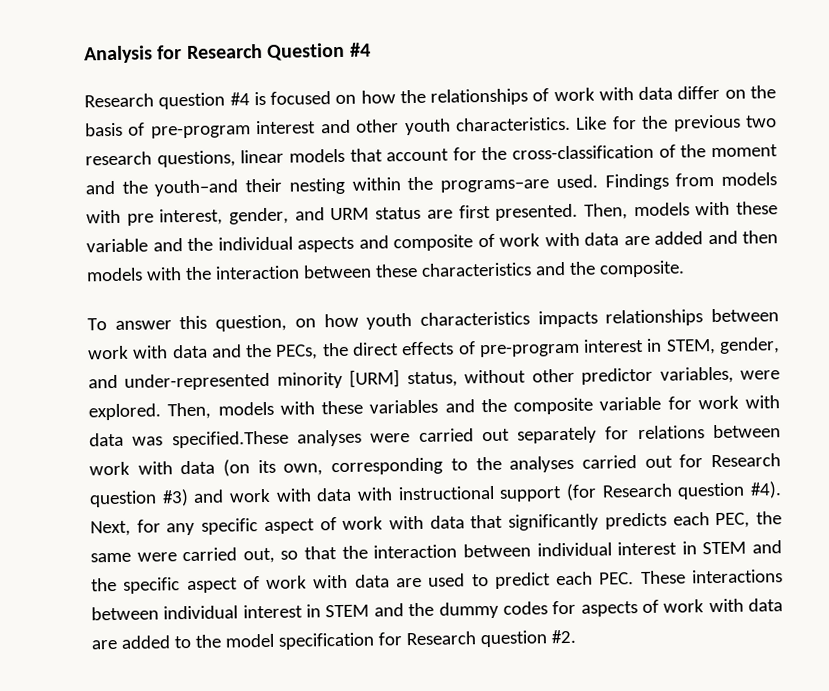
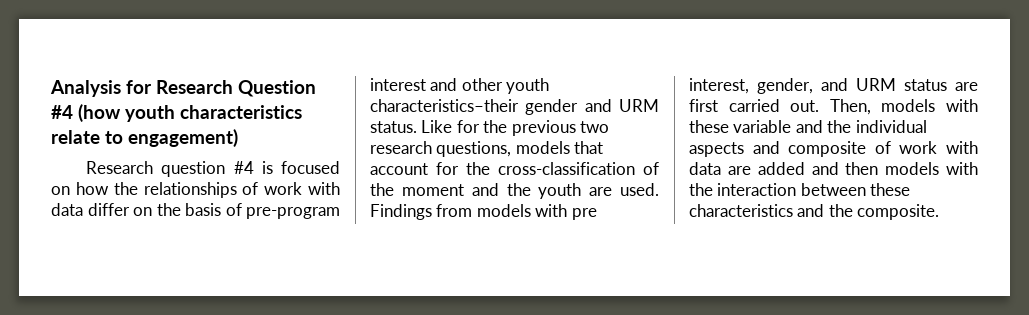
(371, 49) none -> [78,104,303,122] [51,129,239,147] (how youth characteristics relate to engagement)
[454,116,571,132] characteristics. -> [370,99,659,115] [370,121,417,133] characteristics–their gender and URM status.
[240,149,285,164] linear -> (512, 149) none
[154,176,550,197] youth–and their nesting within the programs–are -> [538,183,613,199] youth are
[495,203,579,221] presented. -> [728,99,820,112] carried out.
[87,308,779,332] [87,337,781,360] [88,366,780,391] [88,395,780,421] [89,424,781,449] [89,453,781,477] [89,481,782,508] [90,511,782,537] [90,540,783,564] [91,569,783,594] [91,598,784,621] [91,629,576,650] // To answer this question, on how youth characteristics impacts relationships between work with data and the PECs, the direct effects of pre-program interest in STEM, gender, and under-represented minority [URM] status, without other predictor variables, were explored. Then, models with these variables and the composite variable for work with data was specified.These analyses were carried out separately for relations between work with data (on its own, corresponding to the analyses carried out for Research question #3) and work with data with instructional support (for Research question #4). Next, for any specific aspect of work with data that significantly predicts each PEC, the same were carried out, so that the interaction between individual interest in STEM and the specific aspect of work with data are used to predict each PEC. These interactions between individual interest in STEM and the dummy codes for aspects of work with data are added to the model specification for Research question #2. -> (940, 212) none

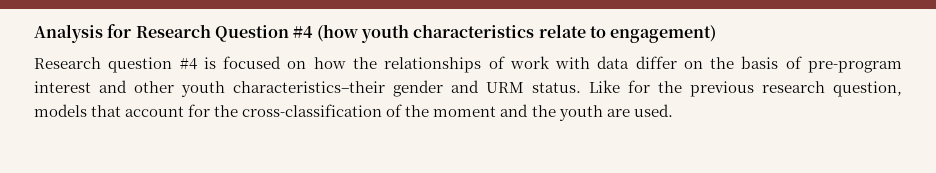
[580,121,610,133] [370,141,512,157] two research questions, -> [762,81,902,97] research question,
[370,204,597,220] [689,78,978,94] [689,99,978,115] [689,120,927,133] [689,141,978,157] [689,162,978,175] [689,183,911,196] [689,204,940,220] Findings from models with pre interest, gender, and URM status are first carried out. Then, models with these variable and the individual aspects and composite of work with data are added and then models with the interaction between these characteristics and the composite. -> (673, 110) none

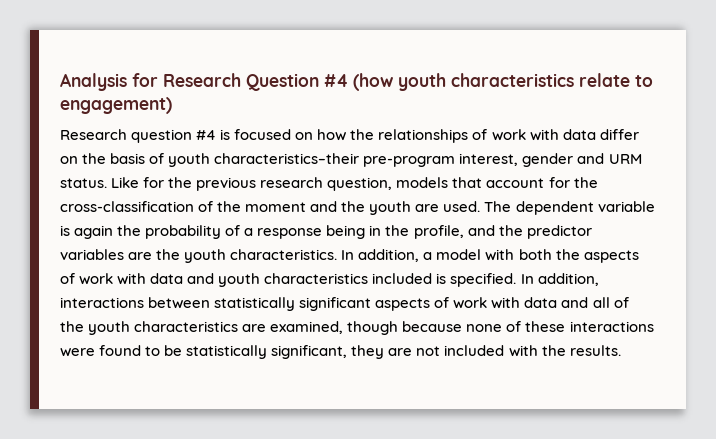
[808,61,903,73] [34,80,385,97] pre-program interest and other youth characteristics–their -> [168,153,519,167] youth characteristics–their pre-program interest,
(673, 110) none -> [484,201,655,215] [60,225,592,239] [60,249,639,263] [60,273,599,287] [60,297,629,311] [60,321,654,335] [60,345,621,359] The dependent variable is again the probability of a response being in the profile, and the predictor variables are the youth characteristics. In addition, a model with both the aspects of work with data and youth characteristics included is specified. In addition, interactions between statistically significant aspects of work with data and all of the youth characteristics are examined, though because none of these interactions were found to be statistically significant, they are not included with the results.

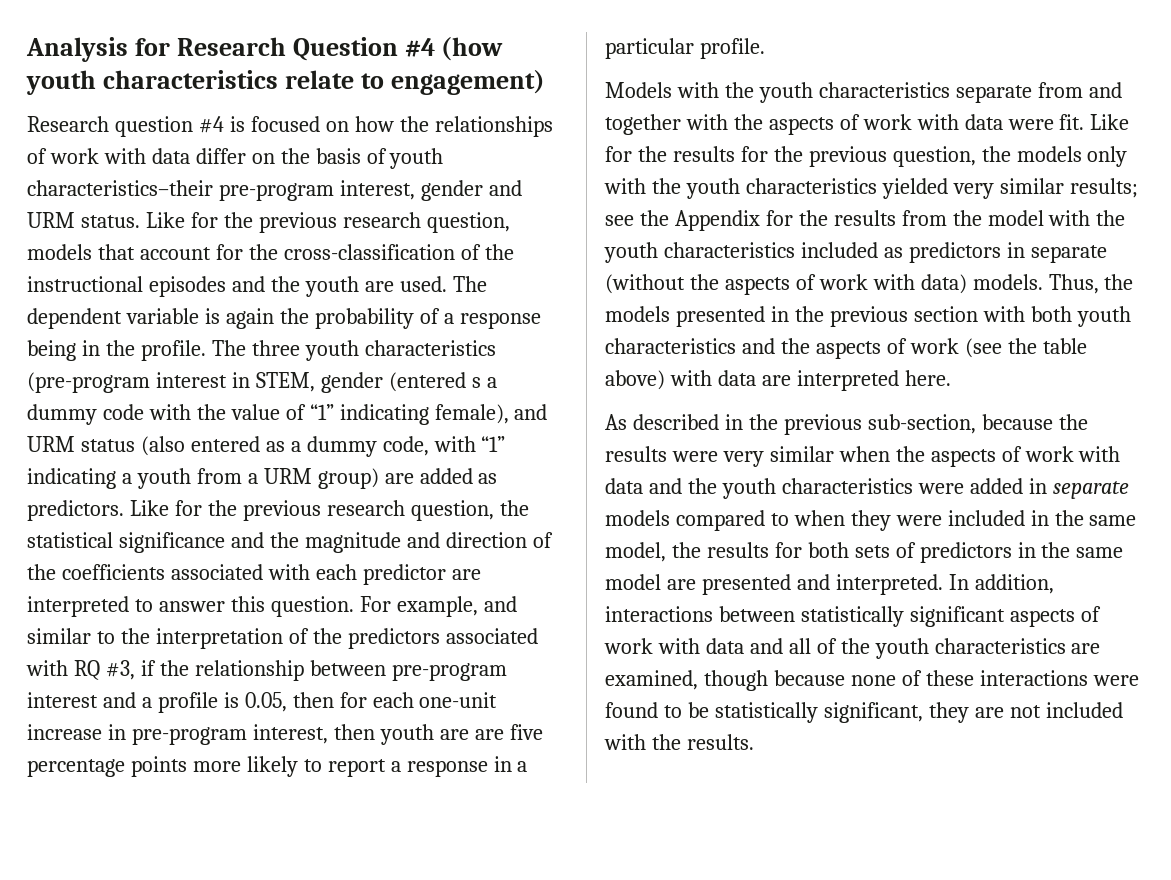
[245,202,307,212] moment -> [27,276,226,297] instructional episodes
[413,225,592,239] [60,249,552,263] profile, and the predictor variables are the youth characteristics. In addition, a model with both -> [140,340,496,361] [27,372,497,393] [27,404,548,425] [27,436,506,457] [27,468,498,489] [27,500,529,521] [27,532,553,553] [27,564,481,585] [27,596,517,617] [27,628,538,649] [26,660,507,681] [27,692,498,713] [27,724,543,745] [27,756,528,777] [605,38,765,59] [605,82,1122,103] [605,114,1130,135] [605,146,1128,167] [604,178,1138,199] [605,210,1126,231] [604,242,1107,263] [605,274,1134,295] [605,306,1131,327] [605,338,1087,359] [605,370,951,391] [605,414,1088,435] [605,446,890,467] profile. The three youth characteristics (pre-program interest in STEM, gender (entered s a dummy code with the value of “1” indicating female), and URM status (also entered as a dummy code, with “1” indicating a youth from a URM group) are added as predictors. Like for the previous research question, the statistical significance and the magnitude and direction of the coefficients associated with each predictor are interpreted to answer this question. For example, and similar to the interpretation of the predictors associated with RQ #3, if the relationship between pre-program interest and a profile is 0.05, then for each one-unit increase in pre-program interest, then youth are are five percentage points more likely to report a response in a particular profile. // Models with the youth characteristics separate from and together with the aspects of work with data were fit. Like for the results for the previous question, the models only with the youth characteristics yielded very similar results; see the Appendix for the results from the model with the youth characteristics included as predictors in separate (without the aspects of work with data) models. Thus, the models presented in the previous section with both youth characteristics and the aspects of work (see the table above) with data are interpreted here. // As described in the previous sub-section, because the results were very similar when
[218,273,517,287] youth characteristics included is specified. -> [687,478,1129,499] [605,510,1137,531] [605,542,1124,563] [605,574,943,595] the youth characteristics were added in separate models compared to when they were included in the same model, the results for both sets of predictors in the same model are presented and interpreted.

